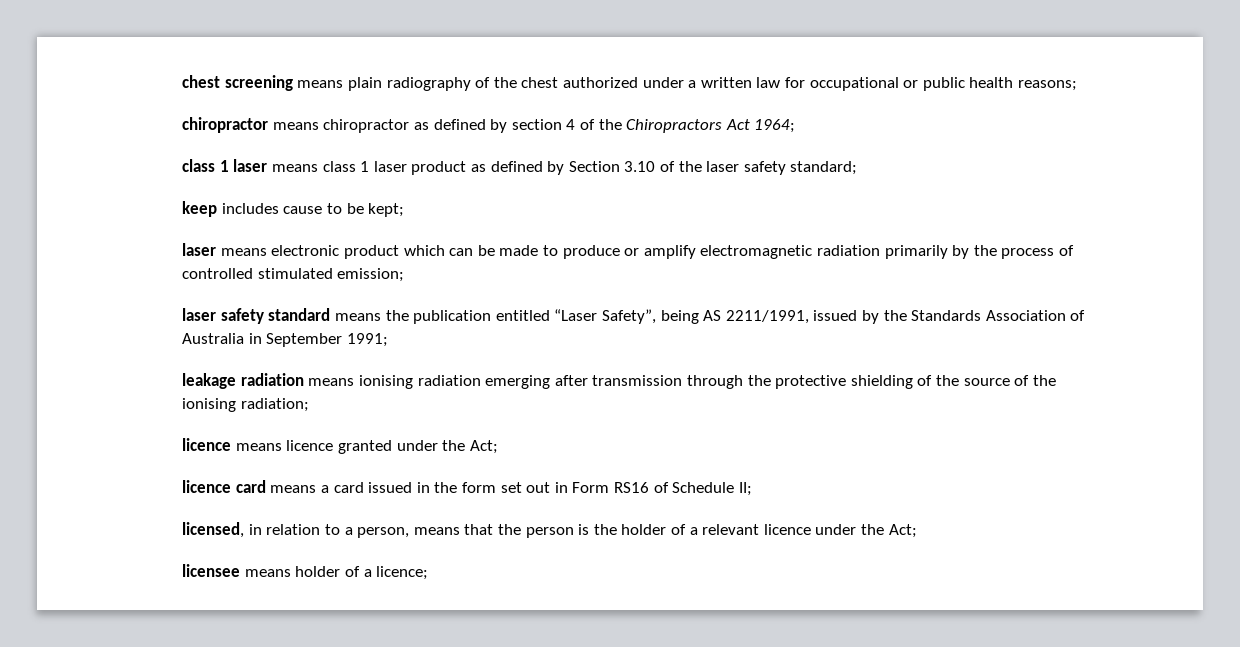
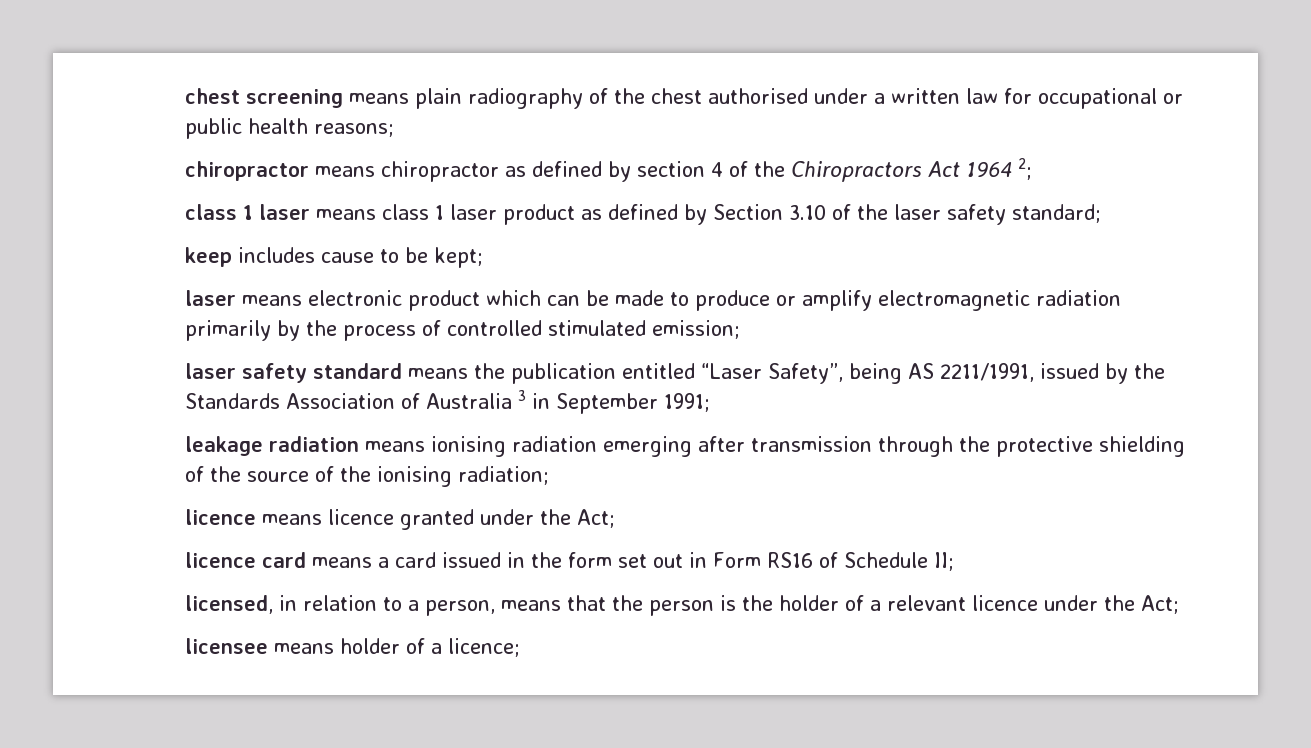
[563,77,639,88] authorized -> [707,88,808,104] authorised
[754,119,796,133] 1964; -> [965,158,1032,180] 1964 2;
(245, 338) none -> [517,390,526,401] 3

